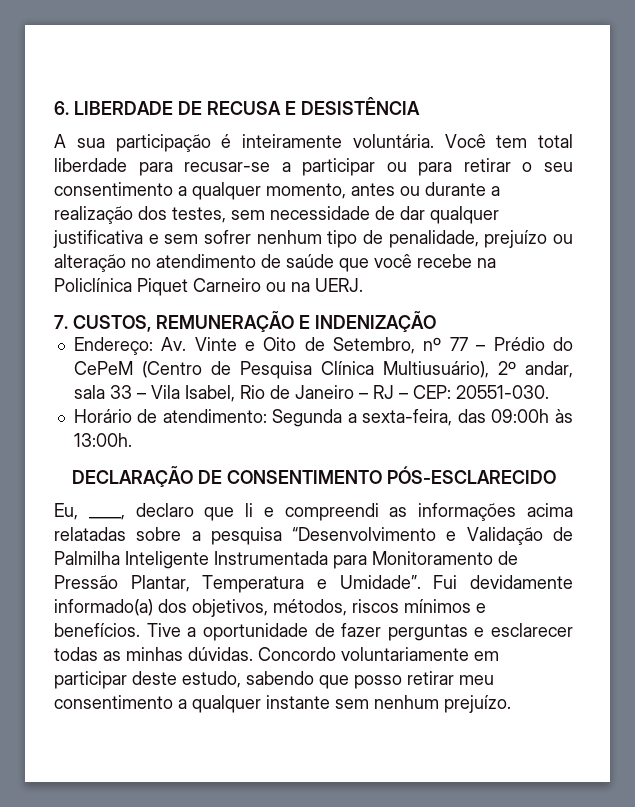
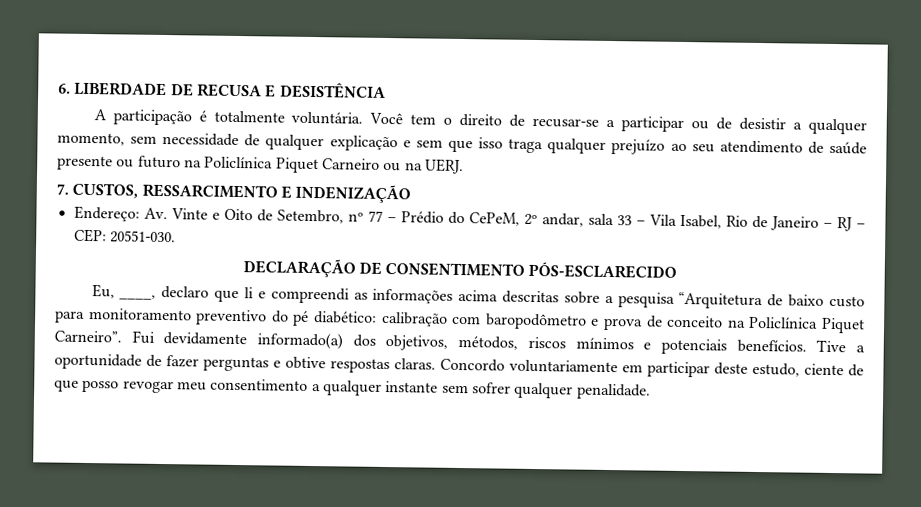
[76,138,105,148] sua -> (107, 115) none
[242,134,342,148] inteiramente -> [213,110,285,123] totalmente
[538,134,573,148] [54,158,173,176] total liberdade para -> [443,113,526,127] o direito de
[418,158,573,176] [54,182,500,200] [54,206,499,224] [53,230,573,248] [54,254,472,272] para retirar o seu consentimento a qualquer momento, antes ou durante a realização dos testes, sem necessidade de dar qualquer justificativa e sem sofrer nenhum tipo de penalidade, prejuízo ou alteração no atendimento de saúde que você recebe -> [716,117,867,135] [57,132,868,155] [57,155,181,171] de desistir a qualquer momento, sem necessidade de qualquer explicação e sem que isso traga qualquer prejuízo ao seu atendimento de saúde presente ou futuro
[156,311,294,333] REMUNERAÇÃO -> [141,183,278,199] RESSARCIMENTO
[73,361,489,379] CePeM (Centro de Pesquisa Clínica Multiusuário), -> [468,212,520,226] CePeM,
[73,409,573,427] [73,433,132,447] // Horário de atendimento: Segunda a sexta-feira, das 09:00h às 13:00h. -> (176, 237) none
[54,527,126,541] relatadas -> [502,290,560,304] descritas
[292,527,573,545] [54,551,518,569] [54,575,421,593] “Desenvolvimento e Validação de Palmilha Inteligente Instrumentada para Monitoramento de Pressão Plantar, Temperatura e Umidade”. -> [678,291,865,310] [55,308,866,334] [54,330,122,343] “Arquitetura de baixo custo para monitoramento preventivo do pé diabético: calibração com baropodômetro e prova de conceito na Policlínica Piquet Carneiro”.
(486, 608) none -> [660,338,727,355] potenciais
[491,623,573,637] [54,647,253,661] esclarecer todas as minhas dúvidas. -> [285,356,436,374] obtive respostas claras.
[246,671,314,685] sabendo -> [804,363,864,377] ciente de
[407,671,454,685] retirar -> [122,380,174,394] revogar
[374,695,511,713] nenhum prejuízo. -> [471,382,651,400] sofrer qualquer penalidade.

